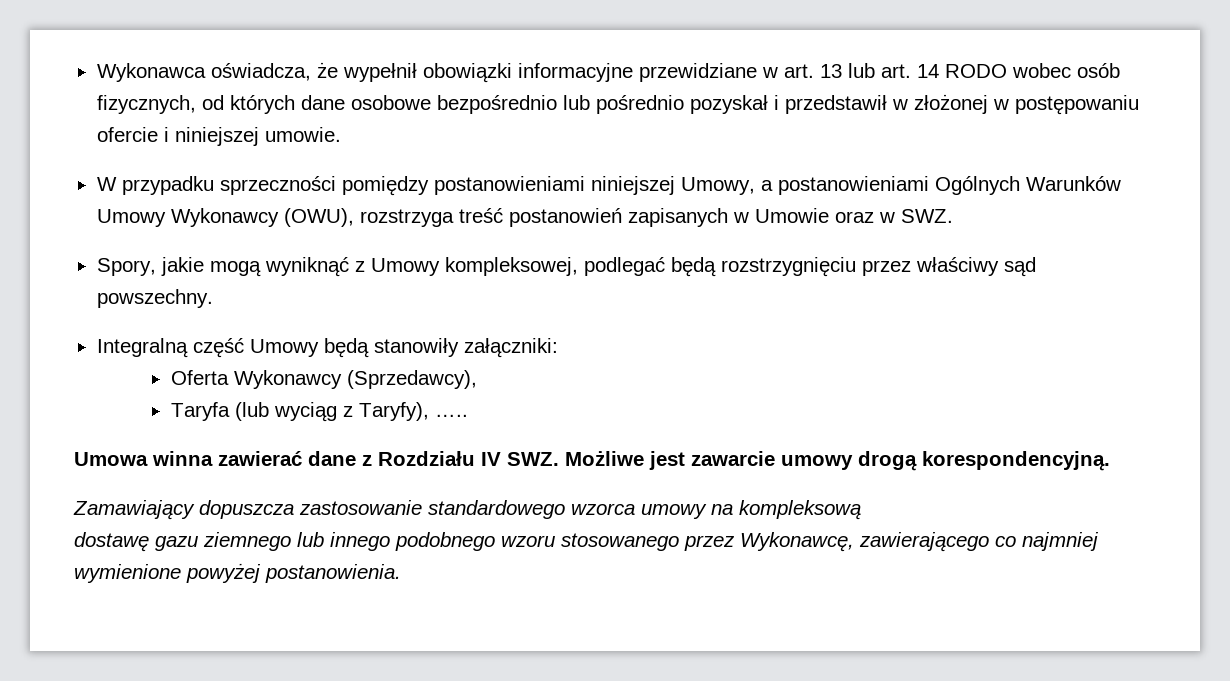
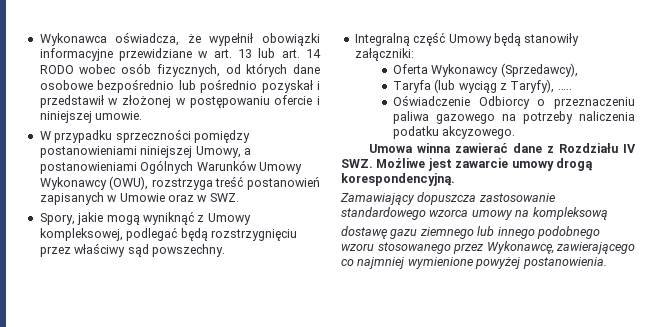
(468, 415) none -> [392,95,635,109] [392,111,635,124] [392,126,516,139] // Oświadczenie Odbiorcy o przeznaczeniu paliwa gazowego na potrzeby naliczenia podatku akcyzowego.

